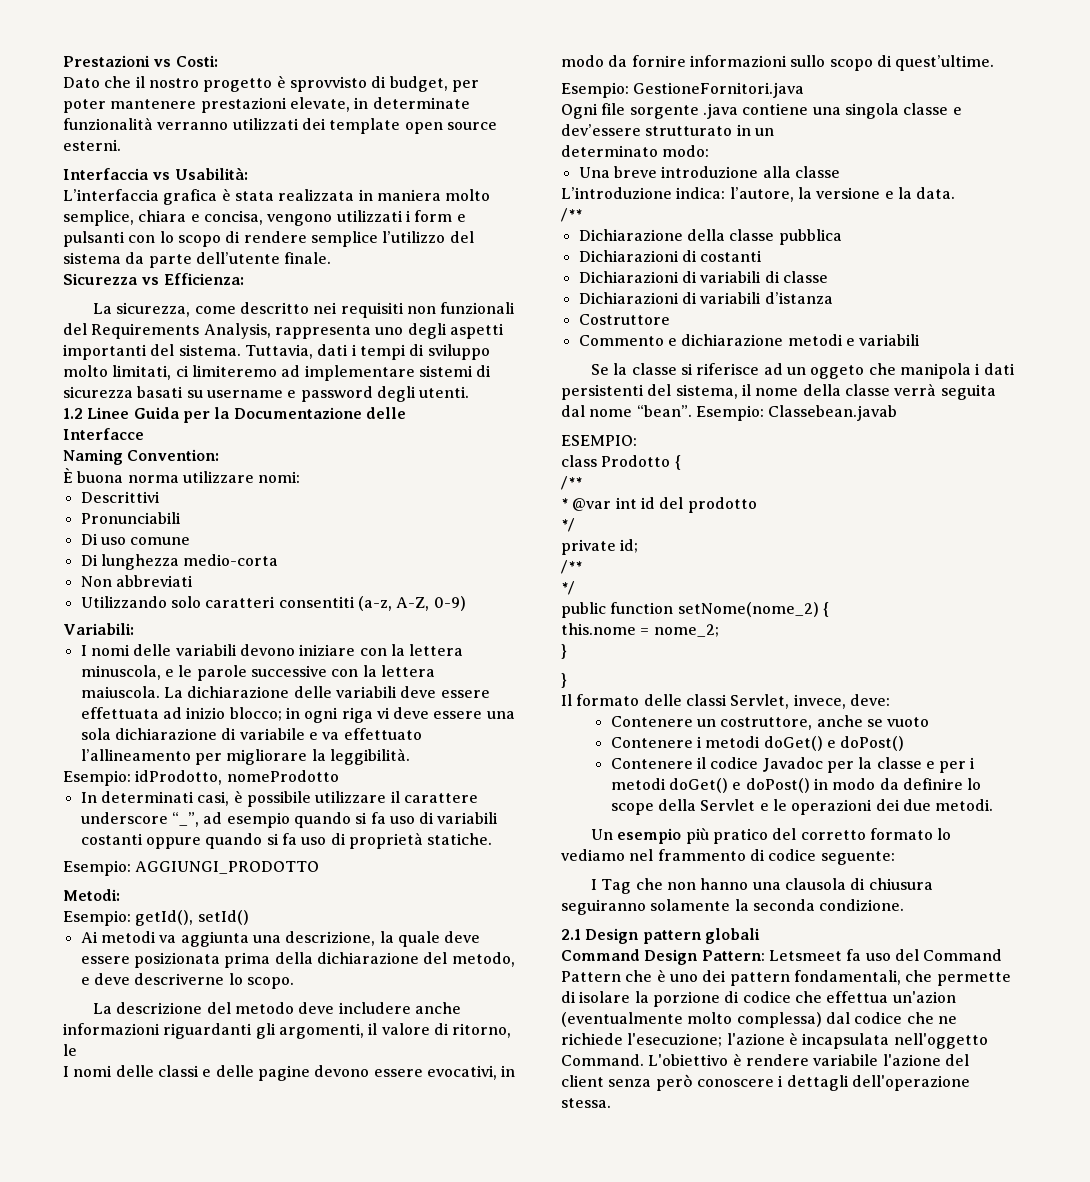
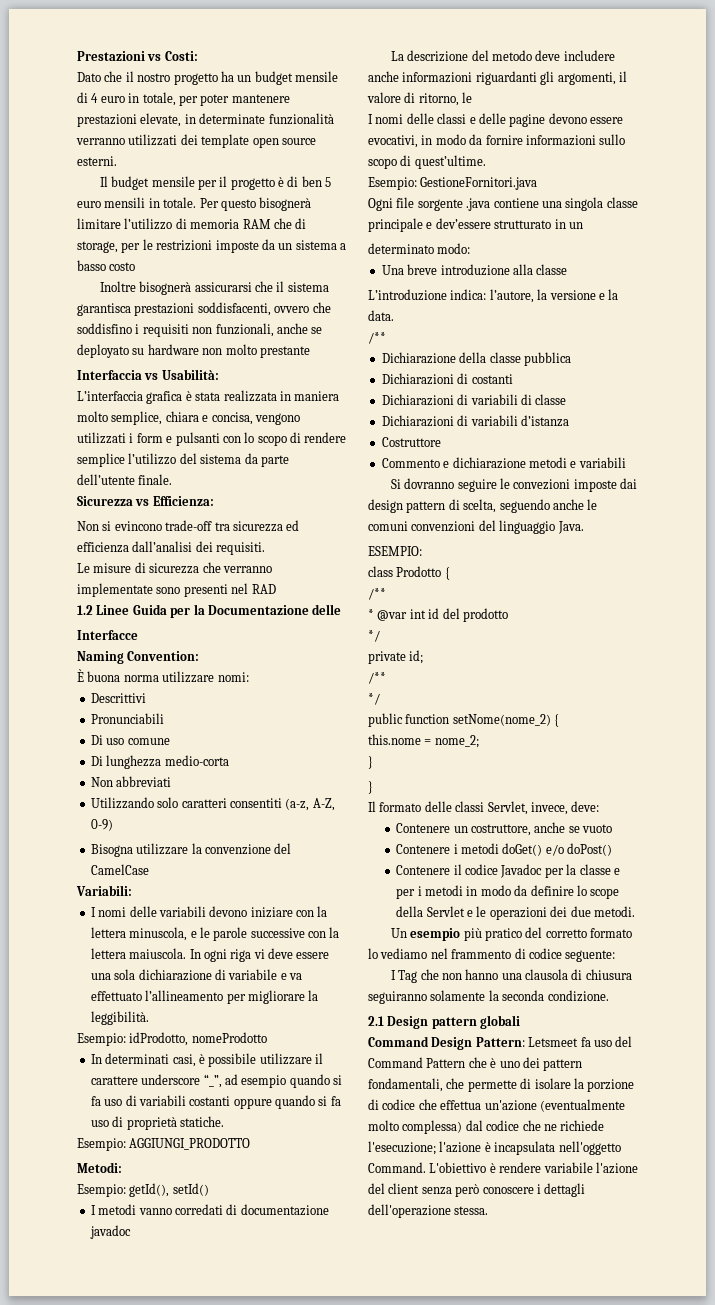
[276,76,448,92] è sprovvisto di budget, -> [220,71,338,85] [77,92,176,106] ha un budget mensile di 4 euro in totale,
(121, 145) none -> [99,176,332,190] [77,197,312,211] [77,218,307,230] [77,239,346,253] [77,260,136,271] [99,281,329,295] [77,302,331,316] [77,323,323,337] [77,344,310,358] // Il budget mensile per il progetto è di ben 5 euro mensili in totale. Per questo bisognerà limitare l’utilizzo di memoria RAM che di storage, per le restrizioni imposte da un sistema a basso costo // Inoltre bisognerà assicurarsi che il sistema garantisca prestazioni soddisfacenti, ovvero che soddisfino i requisiti non funzionali, anche se deployato su hardware non molto prestante
[93,302,516,318] [63,323,504,339] [63,344,490,360] [63,365,492,381] [63,386,470,402] La sicurezza, come descritto nei requisiti non funzionali del Requirements Analysis, rappresenta uno degli aspetti importanti del sistema. Tuttavia, dati i tempi di sviluppo molto limitati, ci limiteremo ad implementare sistemi di sicurezza basati su username e password degli utenti. -> [77,520,300,532] [77,541,266,555] [77,562,272,574] [77,583,276,597] Non si evincono trade-off tra sicurezza ed efficienza dall’analisi dei requisiti. // Le misure di sicurezza che verranno implementate sono presenti nel RAD
(466, 603) none -> [90,843,292,857] [90,864,149,875] // Bisogna utilizzare la convenzione del CamelCase
[163,686,490,698] [80,707,300,721] La dichiarazione delle variabili deve essere effettuata ad inizio blocco; in -> [189,949,201,959] In
[80,931,481,947] [80,952,515,968] [80,973,294,989] Ai metodi va aggiunta una descrizione, la quale deve essere posizionata prima della dichiarazione del metodo, e deve descriverne lo scopo. -> [90,1204,329,1216] [89,1225,131,1239] I metodi vanno corredati di documentazione javadoc
(949, 109) none -> [368,218,423,232] principale
[591,363,1015,379] [561,383,996,400] [561,405,898,421] Se la classe si riferisce ad un oggeto che manipola i dati persistenti del sistema, il nome della classe verrà seguita dal nome “bean”. Esempio: Classebean.javab -> [390,478,638,492] [368,499,598,513] [368,520,584,534] Si dovranno seguire le convezioni imposte dai design pattern di scelta, seguendo anche le comuni convenzioni del linguaggio Java.
[826,740,836,748] e -> [545,844,564,856] e/o
[668,778,810,793] doGet() e doPost() -> (464, 890) none
[892,991,956,1003] un'azion -> [484,1100,537,1111] un'azione

